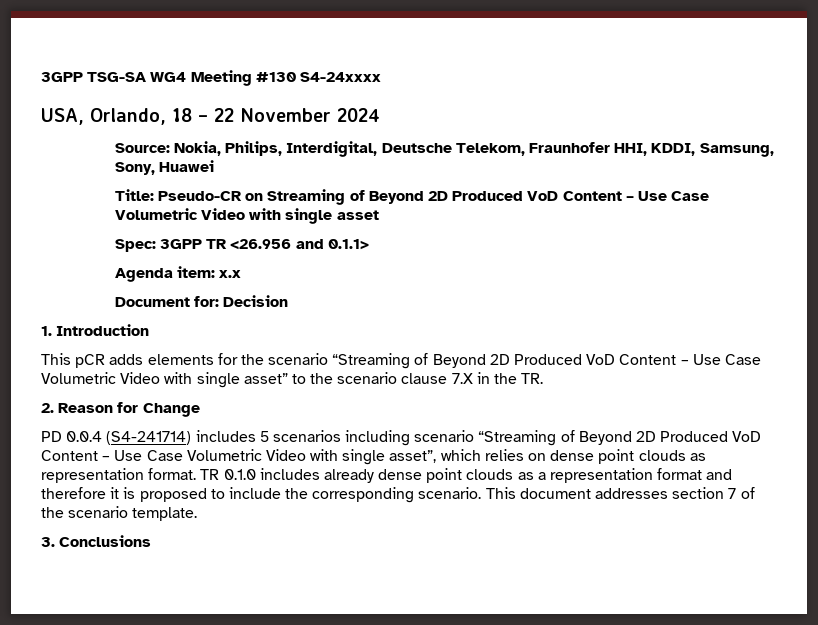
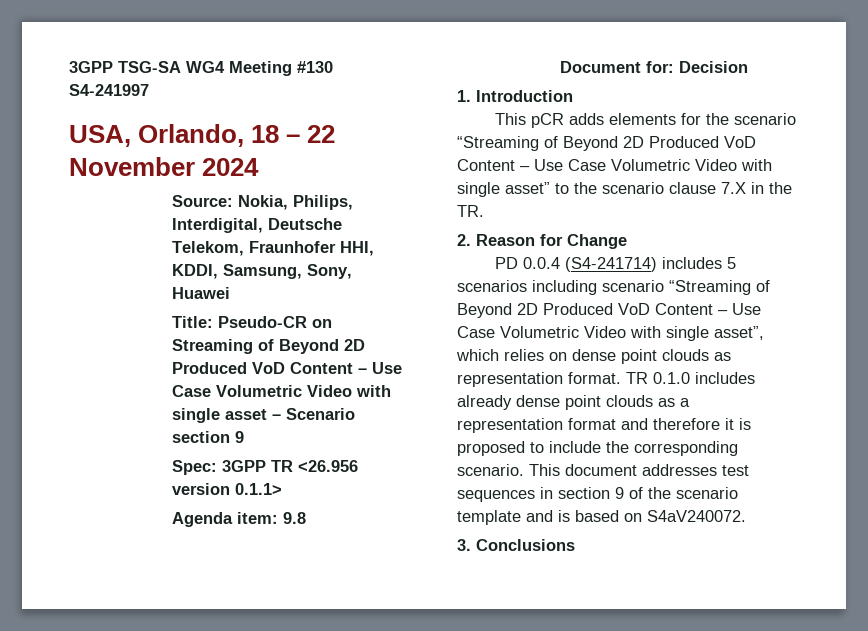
[299,72,381,82] S4-24xxxx -> [69,84,149,96] S4-241997
(379, 215) none -> [271,408,355,420] [171,431,244,443] – Scenario section 9
[295,239,324,249] and -> [171,483,230,495] version
[219,270,242,278] x.x -> [282,512,306,524] 9.8
[672,487,755,499] [41,506,198,521] section 7 of the scenario template. -> [722,465,749,476] [457,487,738,502] [457,510,746,525] test sequences in section 9 of the scenario template and is based on S4aV240072.

